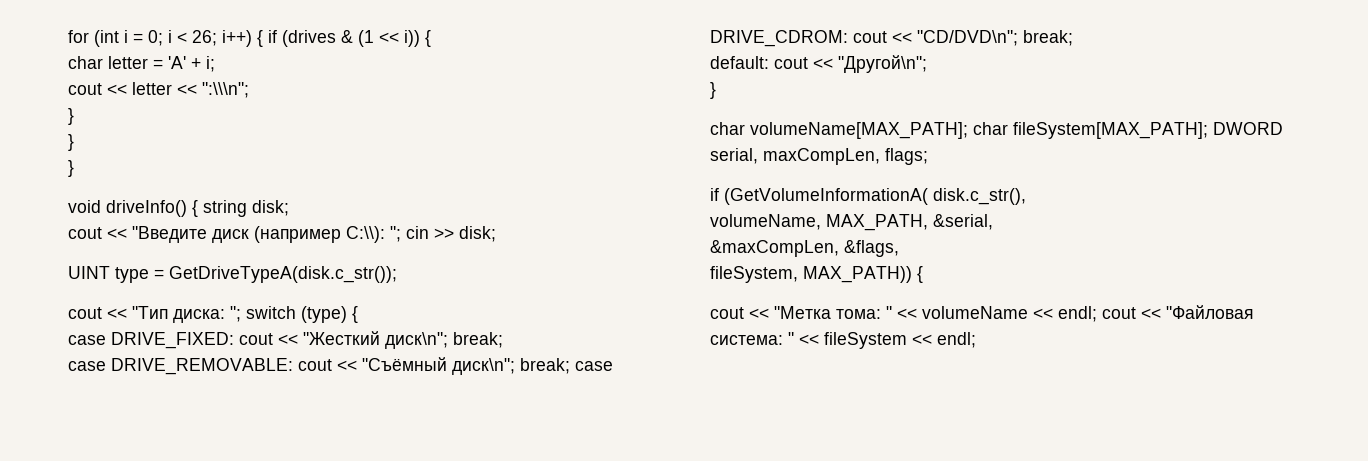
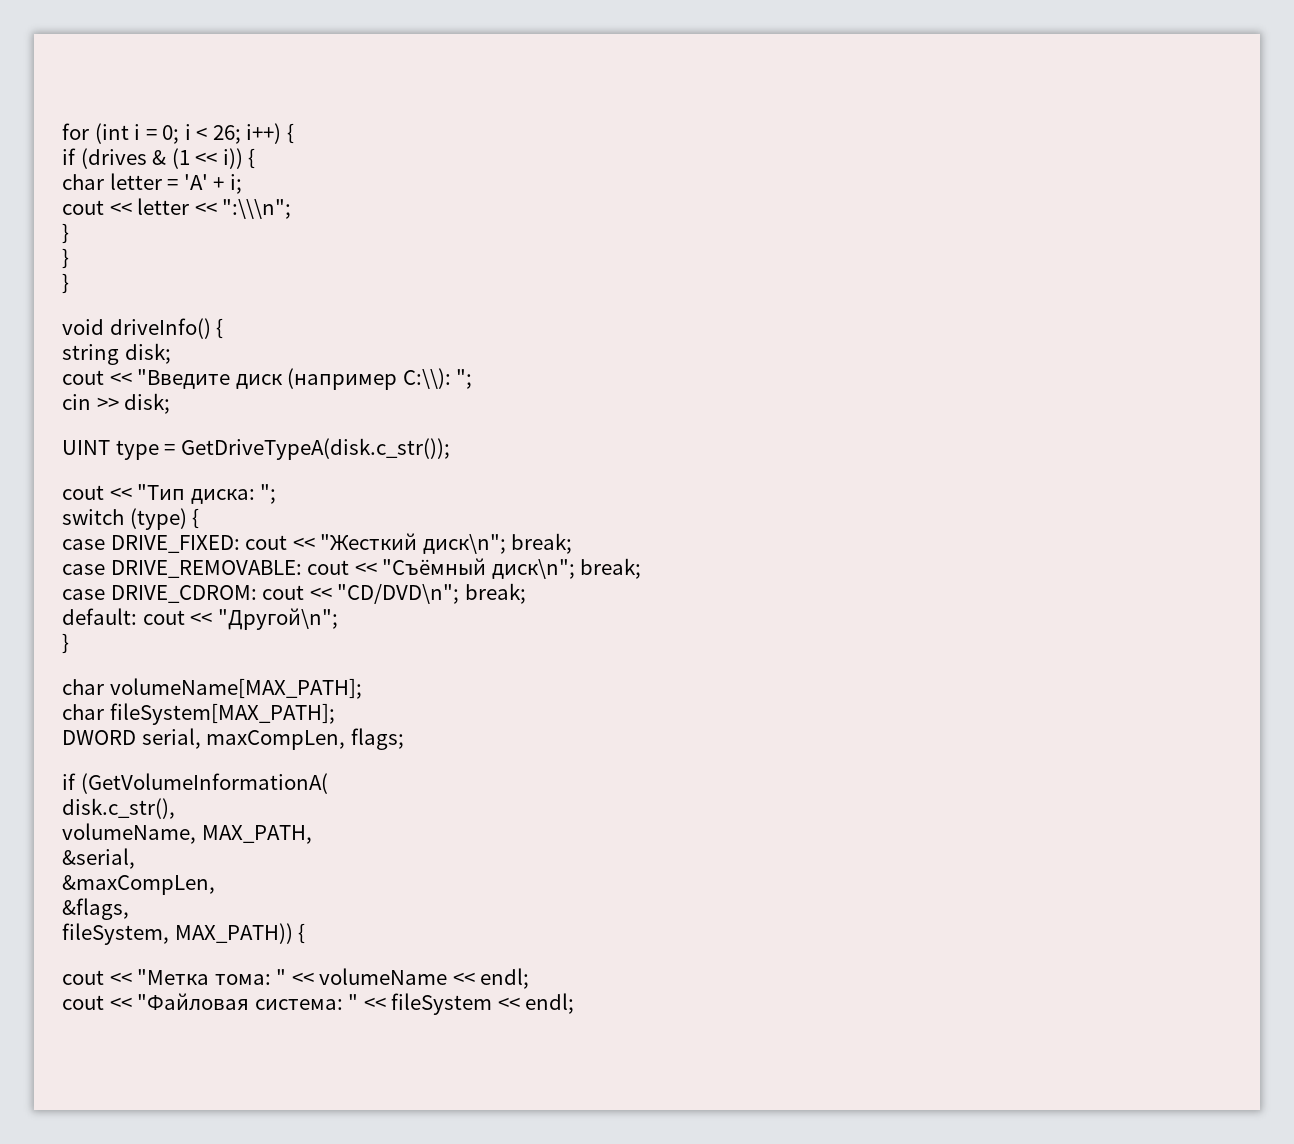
(263, 38) none -> (294, 133) //
(198, 208) none -> (224, 328) //
(401, 234) none -> (473, 379) //
(241, 314) none -> (277, 494) //
(570, 366) none -> (642, 568) //
(968, 130) none -> (362, 688) //
(1208, 130) none -> (335, 714) //
(928, 196) none -> (328, 783) //
(928, 222) none -> (312, 834) //
(839, 248) none -> (215, 885) //
(1097, 314) none -> (530, 978) //

